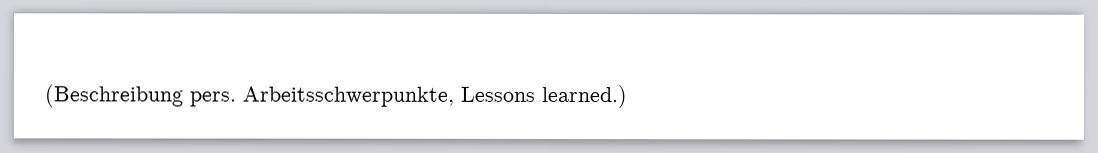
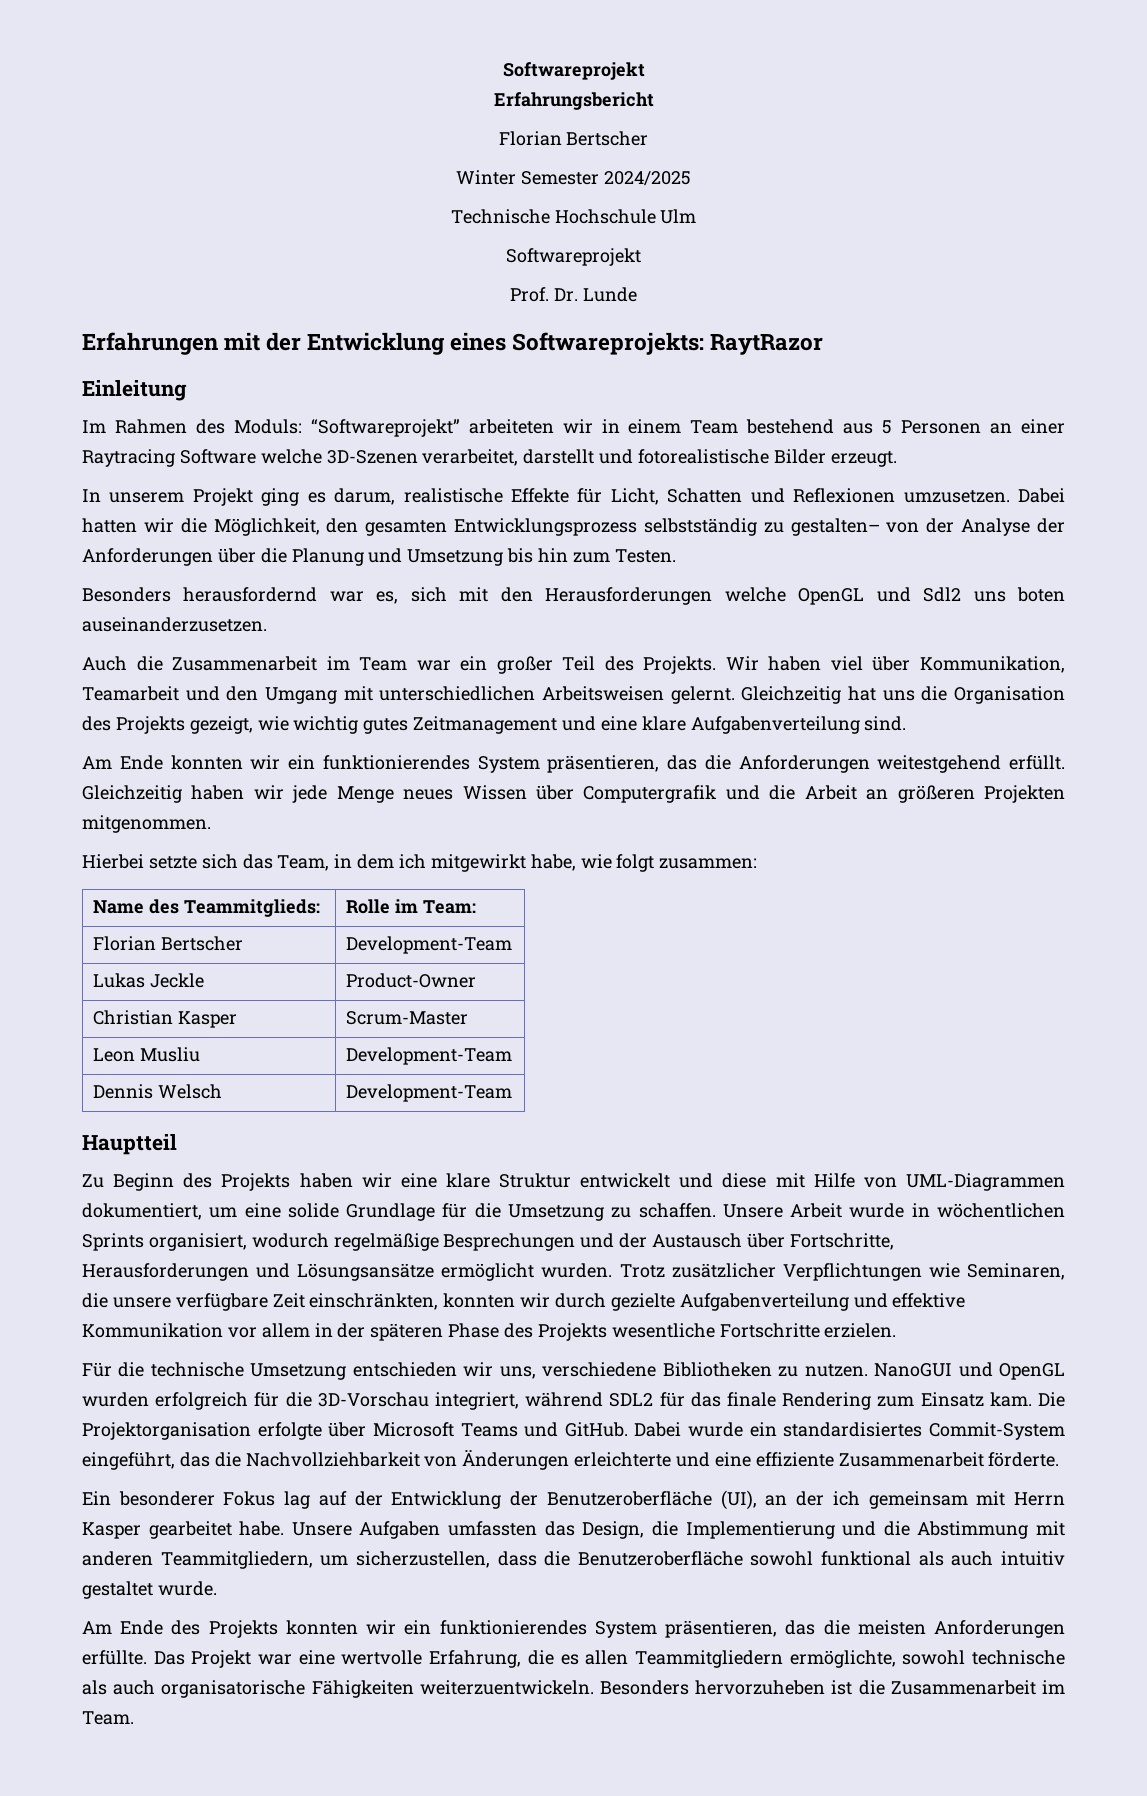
[44,84,627,109] (Beschreibung pers. Arbeitsschwerpunkte, Lessons learned.) -> [502,62,645,80] [493,92,654,110] [498,131,649,146] [456,170,691,186] [450,209,697,224] [506,248,641,266] [510,287,637,302] [82,332,824,355] [82,380,187,401] [82,419,1065,437] [82,449,897,467] [82,488,1066,506] [82,518,1065,536] [82,548,676,566] [82,587,1065,605] [82,617,267,632] [82,656,1065,674] [82,686,1065,704] [82,716,907,734] [82,755,1065,773] [82,785,1066,803] [82,815,211,833] [82,854,758,872] [93,899,320,917] [346,899,476,914] [93,936,244,951] [346,936,513,954] [93,973,205,988] [346,973,477,988] [93,1010,238,1028] [346,1011,469,1025] [93,1047,201,1062] [346,1047,513,1065] [93,1084,223,1099] [346,1084,513,1102] [82,1134,177,1155] [82,1173,1065,1191] [82,1203,1066,1221] [82,1233,894,1251] [82,1263,1065,1281] [82,1293,966,1311] [82,1323,897,1341] [82,1362,1065,1380] [82,1392,1066,1410] [82,1422,1065,1440] [82,1450,1060,1470] [82,1490,1066,1510] [82,1521,1065,1539] [82,1551,1065,1569] [82,1581,217,1599] [82,1620,1066,1638] [82,1650,1065,1668] [82,1680,1066,1698] [82,1711,134,1725] Softwareprojekt // Erfahrungsbericht // Florian Bertscher // Winter Semester 2024/2025 // Technische Hochschule Ulm // Softwareprojekt // Prof. Dr. Lunde // Erfahrungen mit der Entwicklung eines Softwareprojekts: RaytRazor // Einleitung // Im Rahmen des Moduls: “Softwareprojekt” arbeiteten wir in einem Team bestehend aus 5 Personen an einer Raytracing Software welche 3D-Szenen verarbeitet, darstellt und fotorealistische Bilder erzeugt. // In unserem Projekt ging es darum, realistische Effekte für Licht, Schatten und Reflexionen umzusetzen. Dabei hatten wir die Möglichkeit, den gesamten Entwicklungsprozess selbstständig zu gestalten– von der Analyse der Anforderungen über die Planung und Umsetzung bis hin zum Testen. // Besonders herausfordernd war es, sich mit den Herausforderungen welche OpenGL und Sdl2 uns boten auseinanderzusetzen. // Auch die Zusammenarbeit im Team war ein großer Teil des Projekts. Wir haben viel über Kommunikation, Teamarbeit und den Umgang mit unterschiedlichen Arbeitsweisen gelernt. Gleichzeitig hat uns die Organisation des Projekts gezeigt, wie wichtig gutes Zeitmanagement und eine klare Aufgabenverteilung sind. // Am Ende konnten wir ein funktionierendes System präsentieren, das die Anforderungen weitestgehend erfüllt. Gleichzeitig haben wir jede Menge neues Wissen über Computergrafik und die Arbeit an größeren Projekten mitgenommen. // Hierbei setzte sich das Team, in dem ich mitgewirkt habe, wie folgt zusammen: // Name des Teammitglieds: | Rolle im Team: // Florian Bertscher | Development-Team // Lukas Jeckle | Product-Owner // Christian Kasper | Scrum-Master // Leon Musliu | Development-Team // Dennis Welsch | Development-Team // Hauptteil // Zu Beginn des Projekts haben wir eine klare Struktur entwickelt und diese mit Hilfe von UML-Diagrammen dokumentiert, um eine solide Grundlage für die Umsetzung zu schaffen. Unsere Arbeit wurde in wöchentlichen Sprints organisiert, wodurch regelmäßige Besprechungen und der Austausch über Fortschritte, Herausforderungen und Lösungsansätze ermöglicht wurden. Trotz zusätzlicher Verpflichtungen wie Seminaren, die unsere verfügbare Zeit einschränkten, konnten wir durch gezielte Aufgabenverteilung und effektive Kommunikation vor allem in der späteren Phase des Projekts wesentliche Fortschritte erzielen. // Für die technische Umsetzung entschieden wir uns, verschiedene Bibliotheken zu nutzen. NanoGUI und OpenGL wurden erfolgreich für die 3D-Vorschau integriert, während SDL2 für das finale Rendering zum Einsatz kam. Die Projektorganisation erfolgte über Microsoft Teams und GitHub. Dabei wurde ein standardisiertes Commit-System eingeführt, das die Nachvollziehbarkeit von Änderungen erleichterte und eine effiziente Zusammenarbeit förderte. // Ein besonderer Fokus lag auf der Entwicklung der Benutzeroberfläche (UI), an der ich gemeinsam mit Herrn Kasper gearbeitet habe. Unsere Aufgaben umfassten das Design, die Implementierung und die Abstimmung mit anderen Teammitgliedern, um sicherzustellen, dass die Benutzeroberfläche sowohl funktional als auch intuitiv gestaltet wurde. // Am Ende des Projekts konnten wir ein funktionierendes System präsentieren, das die meisten Anforderungen erfüllte. Das Projekt war eine wertvolle Erfahrung, die es allen Teammitgliedern ermöglichte, sowohl technische als auch organisatorische Fähigkeiten weiterzuentwickeln. Besonders hervorzuheben ist die Zusammenarbeit im Team.

